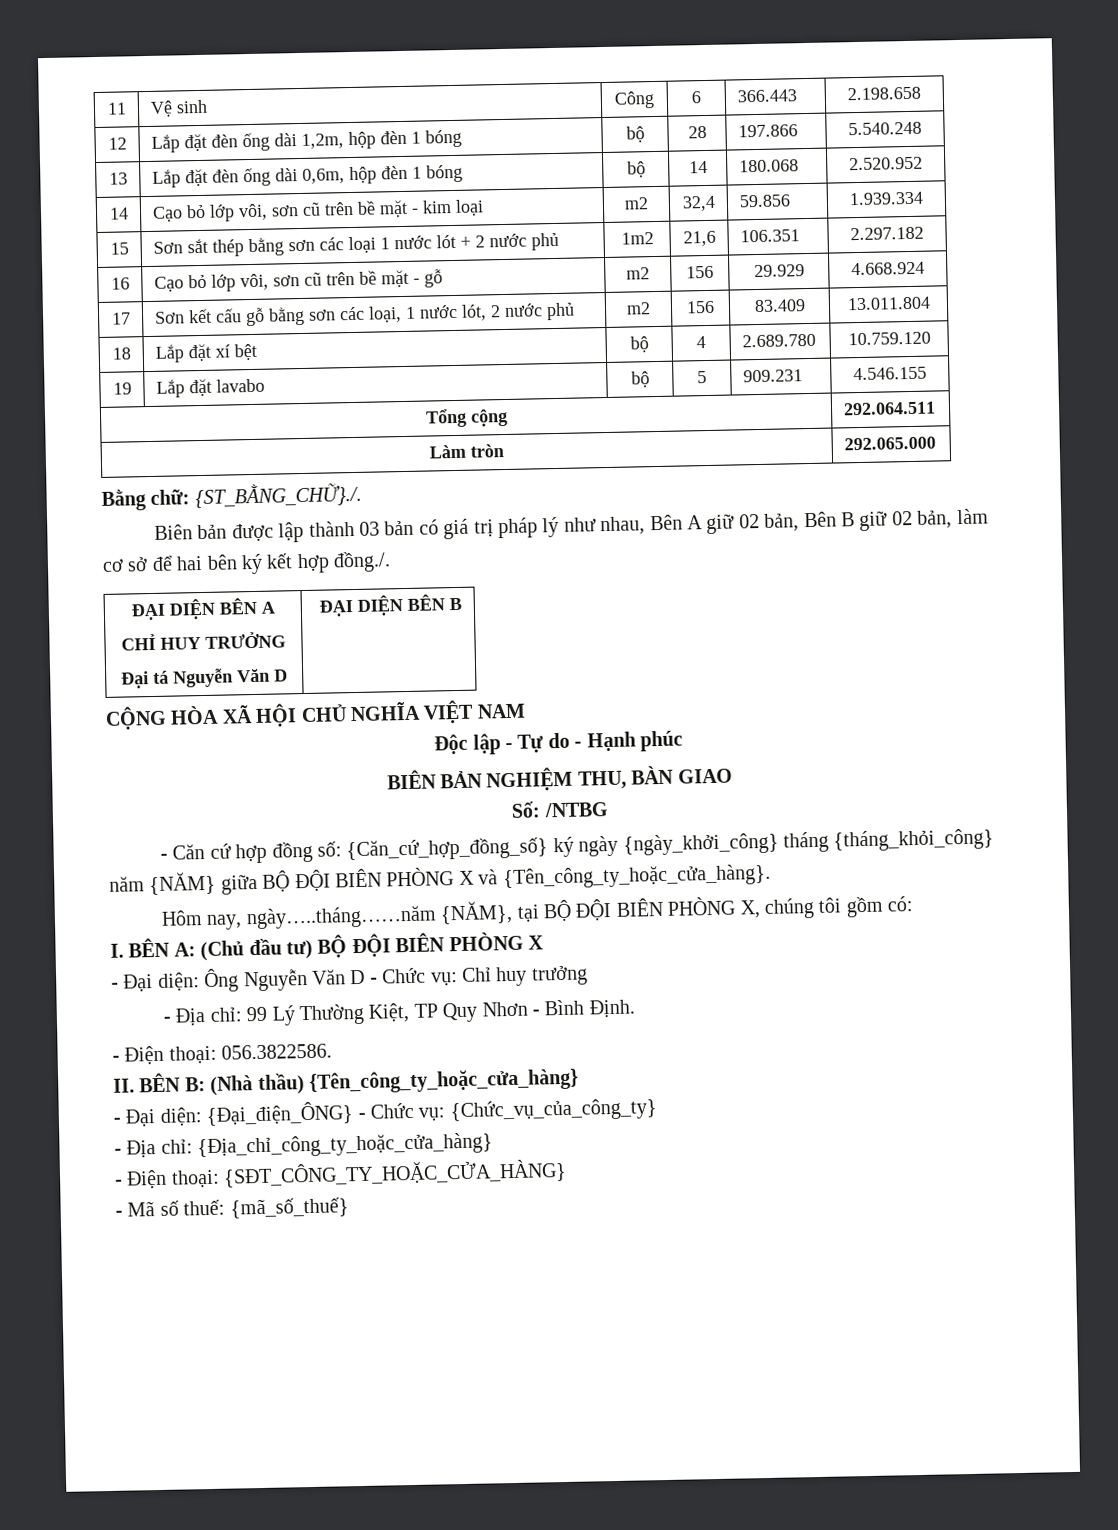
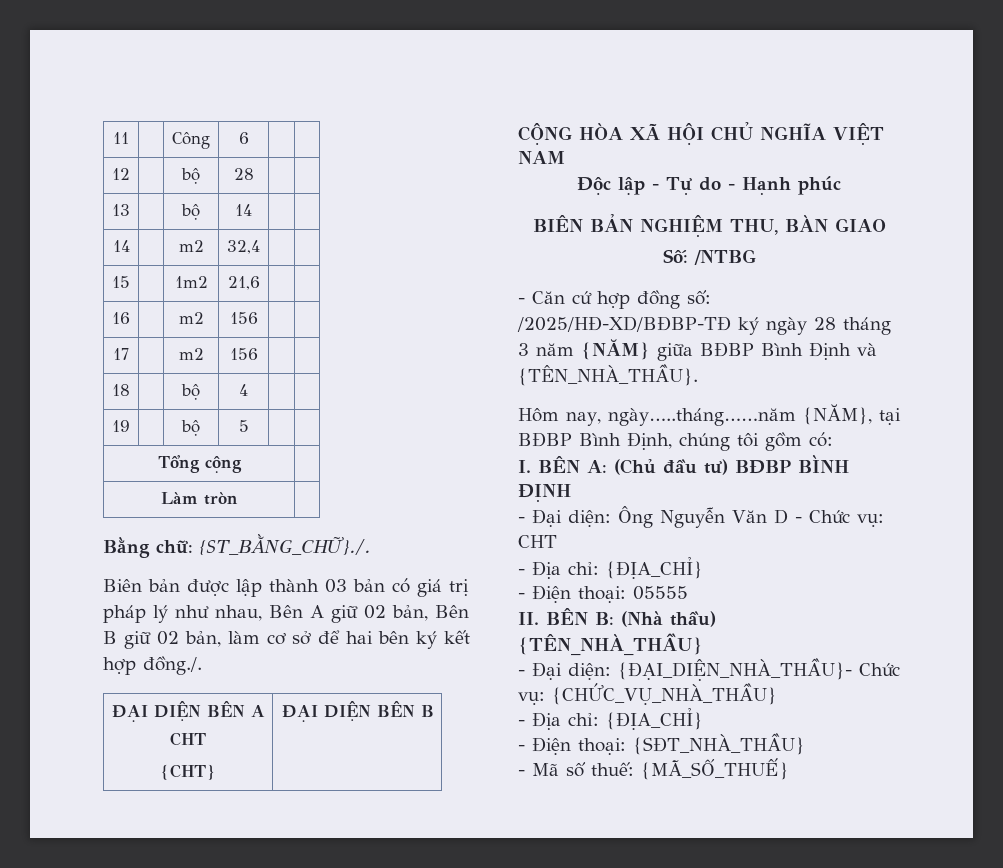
[149,99,208,117] Vệ sinh -> (129, 138) none
[736,89,797,103] [847,86,921,101] 366.443 | 2.198.658 -> (249, 138) |
[150,129,462,153] Lắp đặt đèn ống dài 1,2m, hộp đèn 1 bóng -> (130, 174) none
[737,124,798,138] [848,121,922,136] 197.866 | 5.540.248 -> (254, 174) |
[151,164,463,188] Lắp đặt đèn ống dài 0,6m, hộp đèn 1 bóng -> (130, 210) none
[738,159,799,173] [849,156,923,171] [108,207,129,220] [151,199,484,222] 180.068 | 2.520.952 // 14 | Cạo bỏ lớp vôi, sơn cũ trên bề mặt - kim loại -> [112,240,130,252] | // 14 |
[738,194,791,208] [849,191,924,206] 59.856 | 1.939.334 -> (260, 247) |
[152,232,559,257] Sơn sắt thép bằng sơn các loại 1 nước lót + 2 nước phủ -> (130, 282) none
[739,229,800,243] [850,226,924,241] 106.351 | 2.297.182 -> (260, 283) |
[153,269,443,292] [626,267,650,280] [686,265,714,279] [753,264,805,278] [851,261,925,276] Cạo bỏ lớp vôi, sơn cũ trên bề mặt - gỗ | m2 | 156 | 29.929 | 4.668.924 -> [178,312,204,324] [229,312,258,324] | m2 | 156 | |
[153,302,575,327] [626,302,651,315] [686,300,715,314] [753,299,806,313] [846,296,931,311] Sơn kết cấu gỗ bằng sơn các loại, 1 nước lót, 2 nước phủ | m2 | 156 | 83.409 | 13.011.804 -> [178,348,204,360] [229,348,258,360] | m2 | 156 | |
[154,343,257,363] Lắp đặt xí bệt -> (130, 390) none
[741,333,816,348] [847,331,931,346] 2.689.780 | 10.759.120 -> (248, 390) |
[155,378,265,398] Lắp đặt lavabo -> (130, 426) none
[742,369,803,383] [853,366,927,381] 909.231 | 4.546.155 -> (249, 426) |
[842,401,936,416] 292.064.511 -> (242, 464) none
[843,436,936,451] 292.065.000 -> (238, 498) none
[121,631,286,651] [121,667,288,689] CHỈ HUY TRƯỞNG // Đại tá Nguyễn Văn D -> [170,732,206,746] [160,764,216,780] CHT // {CHT}
[346,837,549,862] {Căn_cứ_hợp_đồng_số} -> [517,316,731,332] /2025/HĐ-XD/BĐBP-TĐ
[622,828,995,856] [109,863,771,896] {ngày_khởi_công} tháng {tháng_khỏi_công} năm {NĂM} giữa BỘ ĐỘI BIÊN PHÒNG X và {Tên_công_ty_hoặc_cửa_hàng}. -> [814,317,891,335] [518,339,877,361] [518,364,698,386] 28 tháng 3 năm {NĂM} giữa BĐBP Bình Định và {TÊN_NHÀ_THẦU}.
[542,896,761,922] BỘ ĐỘI BIÊN PHÒNG X, -> [518,432,672,451] BĐBP Bình Định,
[317,931,544,958] BỘ ĐỘI BIÊN PHÒNG X -> [735,455,849,474] [518,484,571,502] BĐBP BÌNH ĐỊNH
[460,965,588,987] [162,999,635,1026] [112,1043,333,1065] Chỉ huy trưởng // - Địa chỉ: 99 Lý Thường Kiệt, TP Quy Nhơn - Bình Định. // - Điện thoại: 056.3822586. -> [518,535,557,548] [518,557,703,580] [518,585,688,604] CHT // - Địa chỉ: {ĐỊA_CHỈ} // - Điện thoại: 05555
[309,1067,579,1094] [113,1098,657,1127] [114,1132,494,1159] [115,1158,568,1189] {Tên_công_ty_hoặc_cửa_hàng} // - Đại diện: {Đại_điện_ÔNG} - Chức vụ: {Chức_vụ_của_công_ty} // - Địa chỉ: {Địa_chỉ_công_ty_hoặc_cửa_hàng} // - Điện thoại: {SĐT_CÔNG_TY_HOẶC_CỬA_HÀNG} -> [518,633,703,656] [518,658,900,681] [518,683,777,706] [518,708,703,731] [518,733,805,756] {TÊN_NHÀ_THẦU} // - Đại diện: {ĐẠI_DIỆN_NHÀ_THẦU}- Chức vụ: {CHỨC_VỤ_NHÀ_THẦU} // - Địa chỉ: {ĐỊA_CHỈ} // - Điện thoại: {SĐT_NHÀ_THẦU}
[229,1197,349,1219] {mã_số_thuế} -> [641,758,789,780] {MÃ_SỐ_THUẾ}

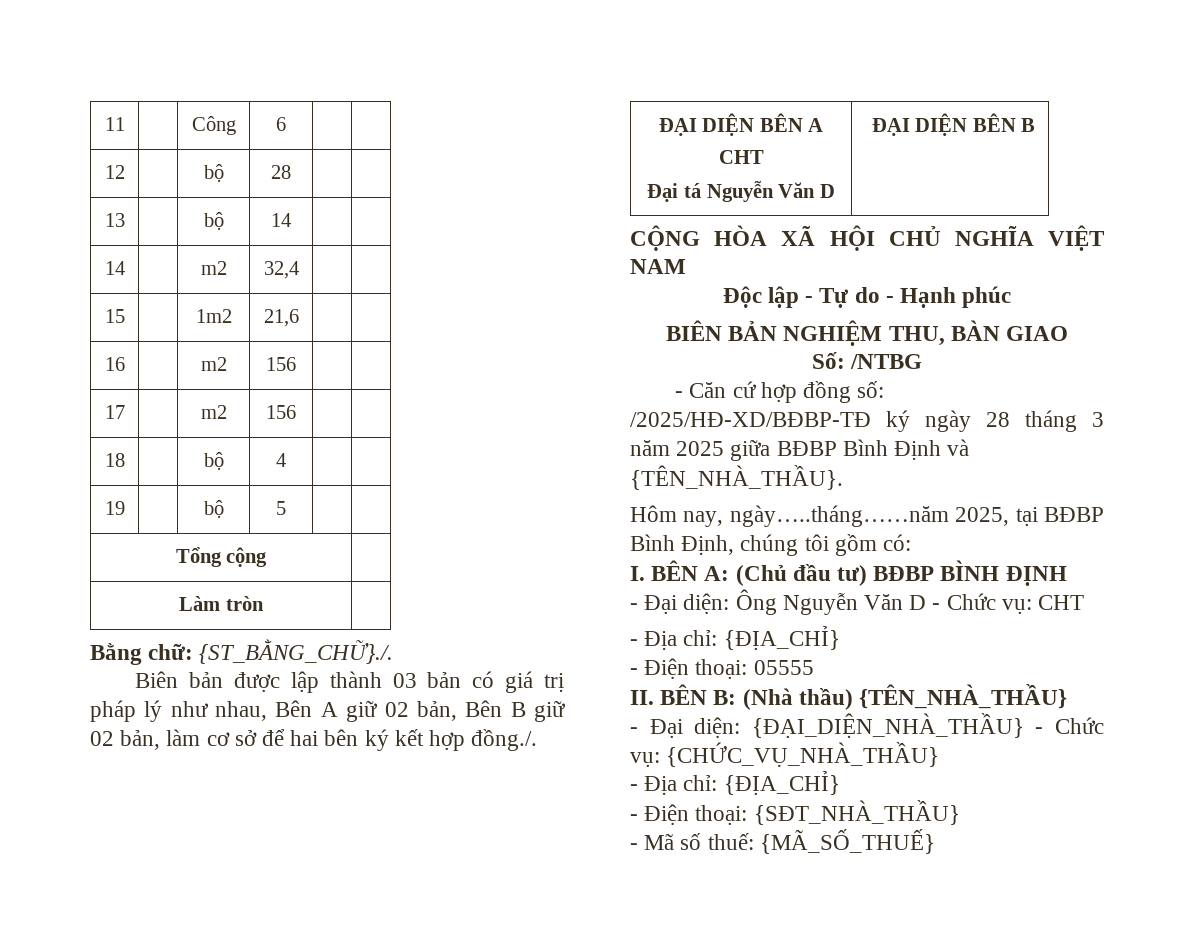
[160,764,216,780] {CHT} -> [647,180,835,202] Đại tá Nguyễn Văn D
[581,339,650,360] {NĂM} -> [676,441,725,456] 2025
[802,404,872,425] {NĂM}, -> [955,507,1010,526] 2025,
[618,658,852,681] {ĐẠI_DIỆN_NHÀ_THẦU}- -> [751,713,1044,738] {ĐẠI_DIỆN_NHÀ_THẦU} -

